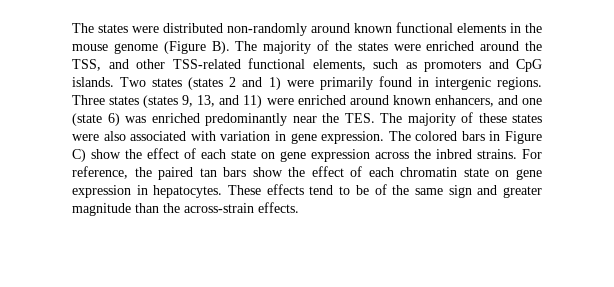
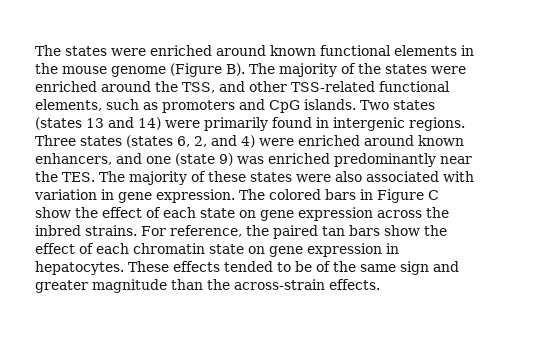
[163,23,307,36] distributed non-randomly -> [150,45,212,56] enriched
[229,77,281,90] 2 and 1) -> [86,117,161,130] 13 and 14)
[182,95,263,108] 9, 13, and 11) -> [177,135,255,148] 6, 2, and 4)
[107,113,120,126] 6) -> [219,153,233,166] 9)
[72,149,86,162] C) -> [428,190,439,200] C
[309,185,334,195] tend -> [224,261,273,272] tended

